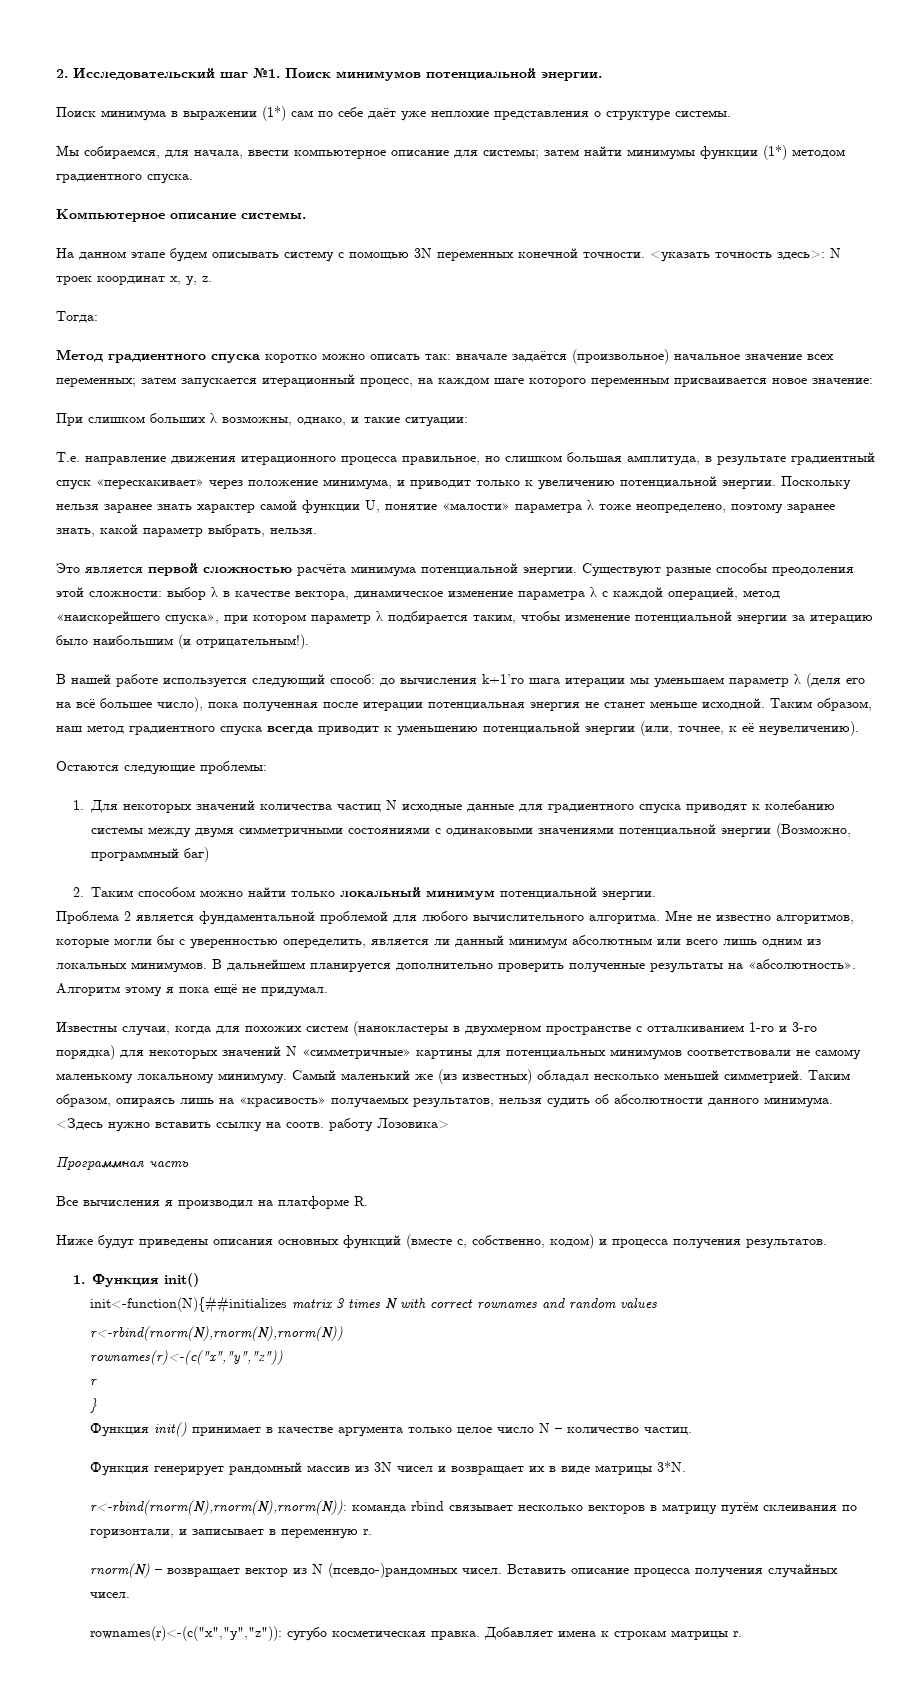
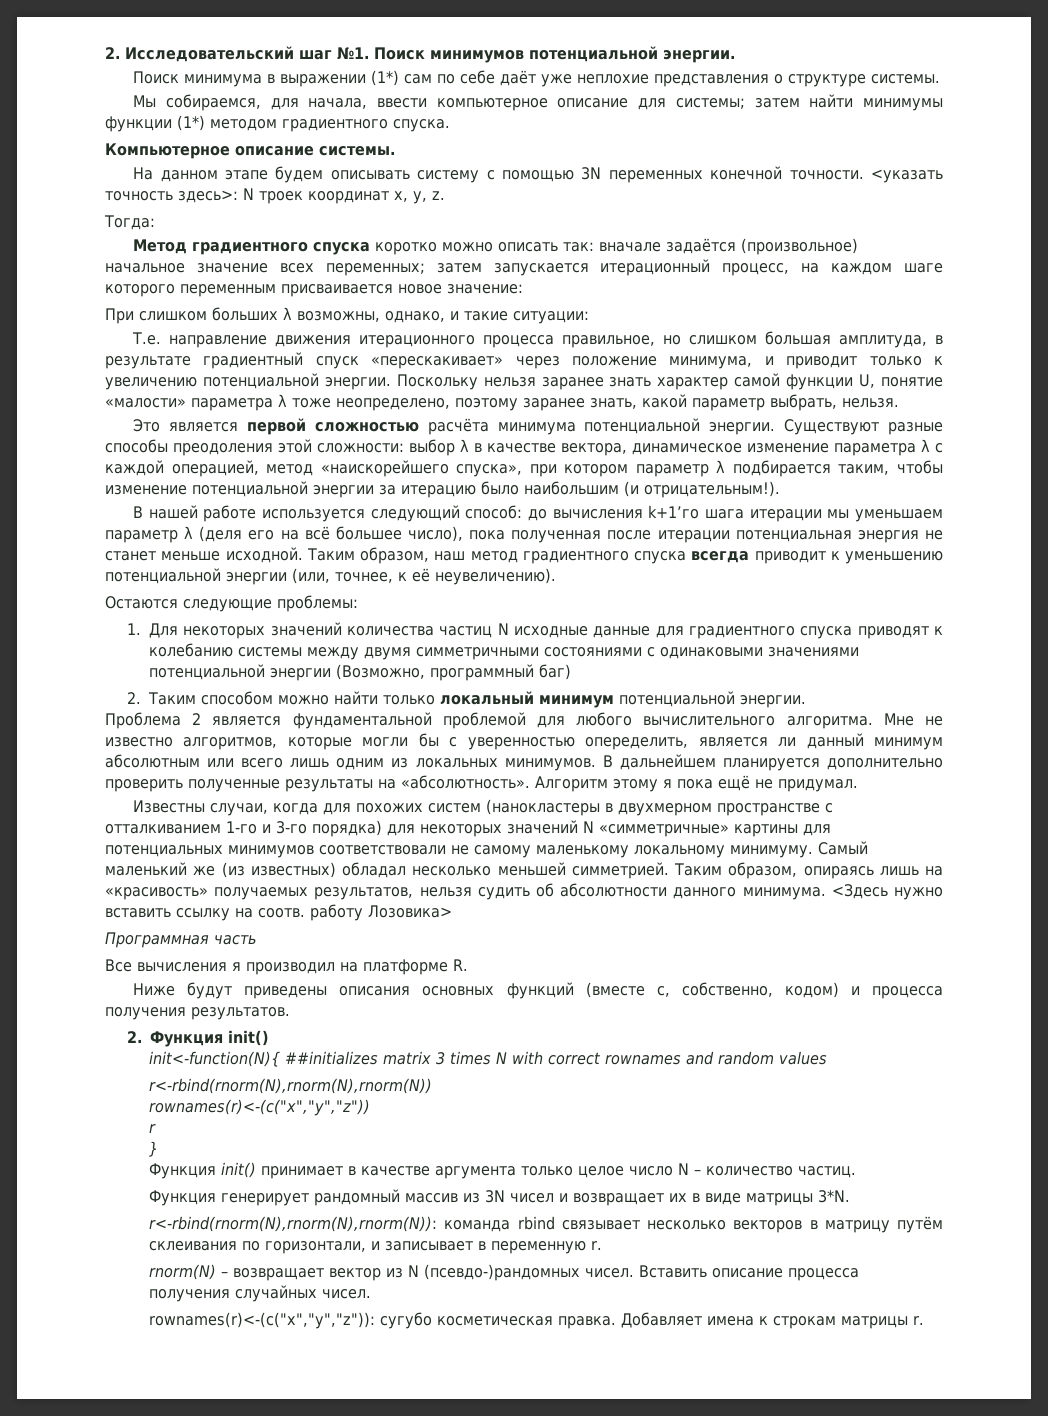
[72,1275,85,1284] 1. -> [127,1031,143,1043] 2.
[89,1296,287,1314] init<-function(N){##initializes -> [149,1051,379,1067] init<-function(N){ ##initializes

